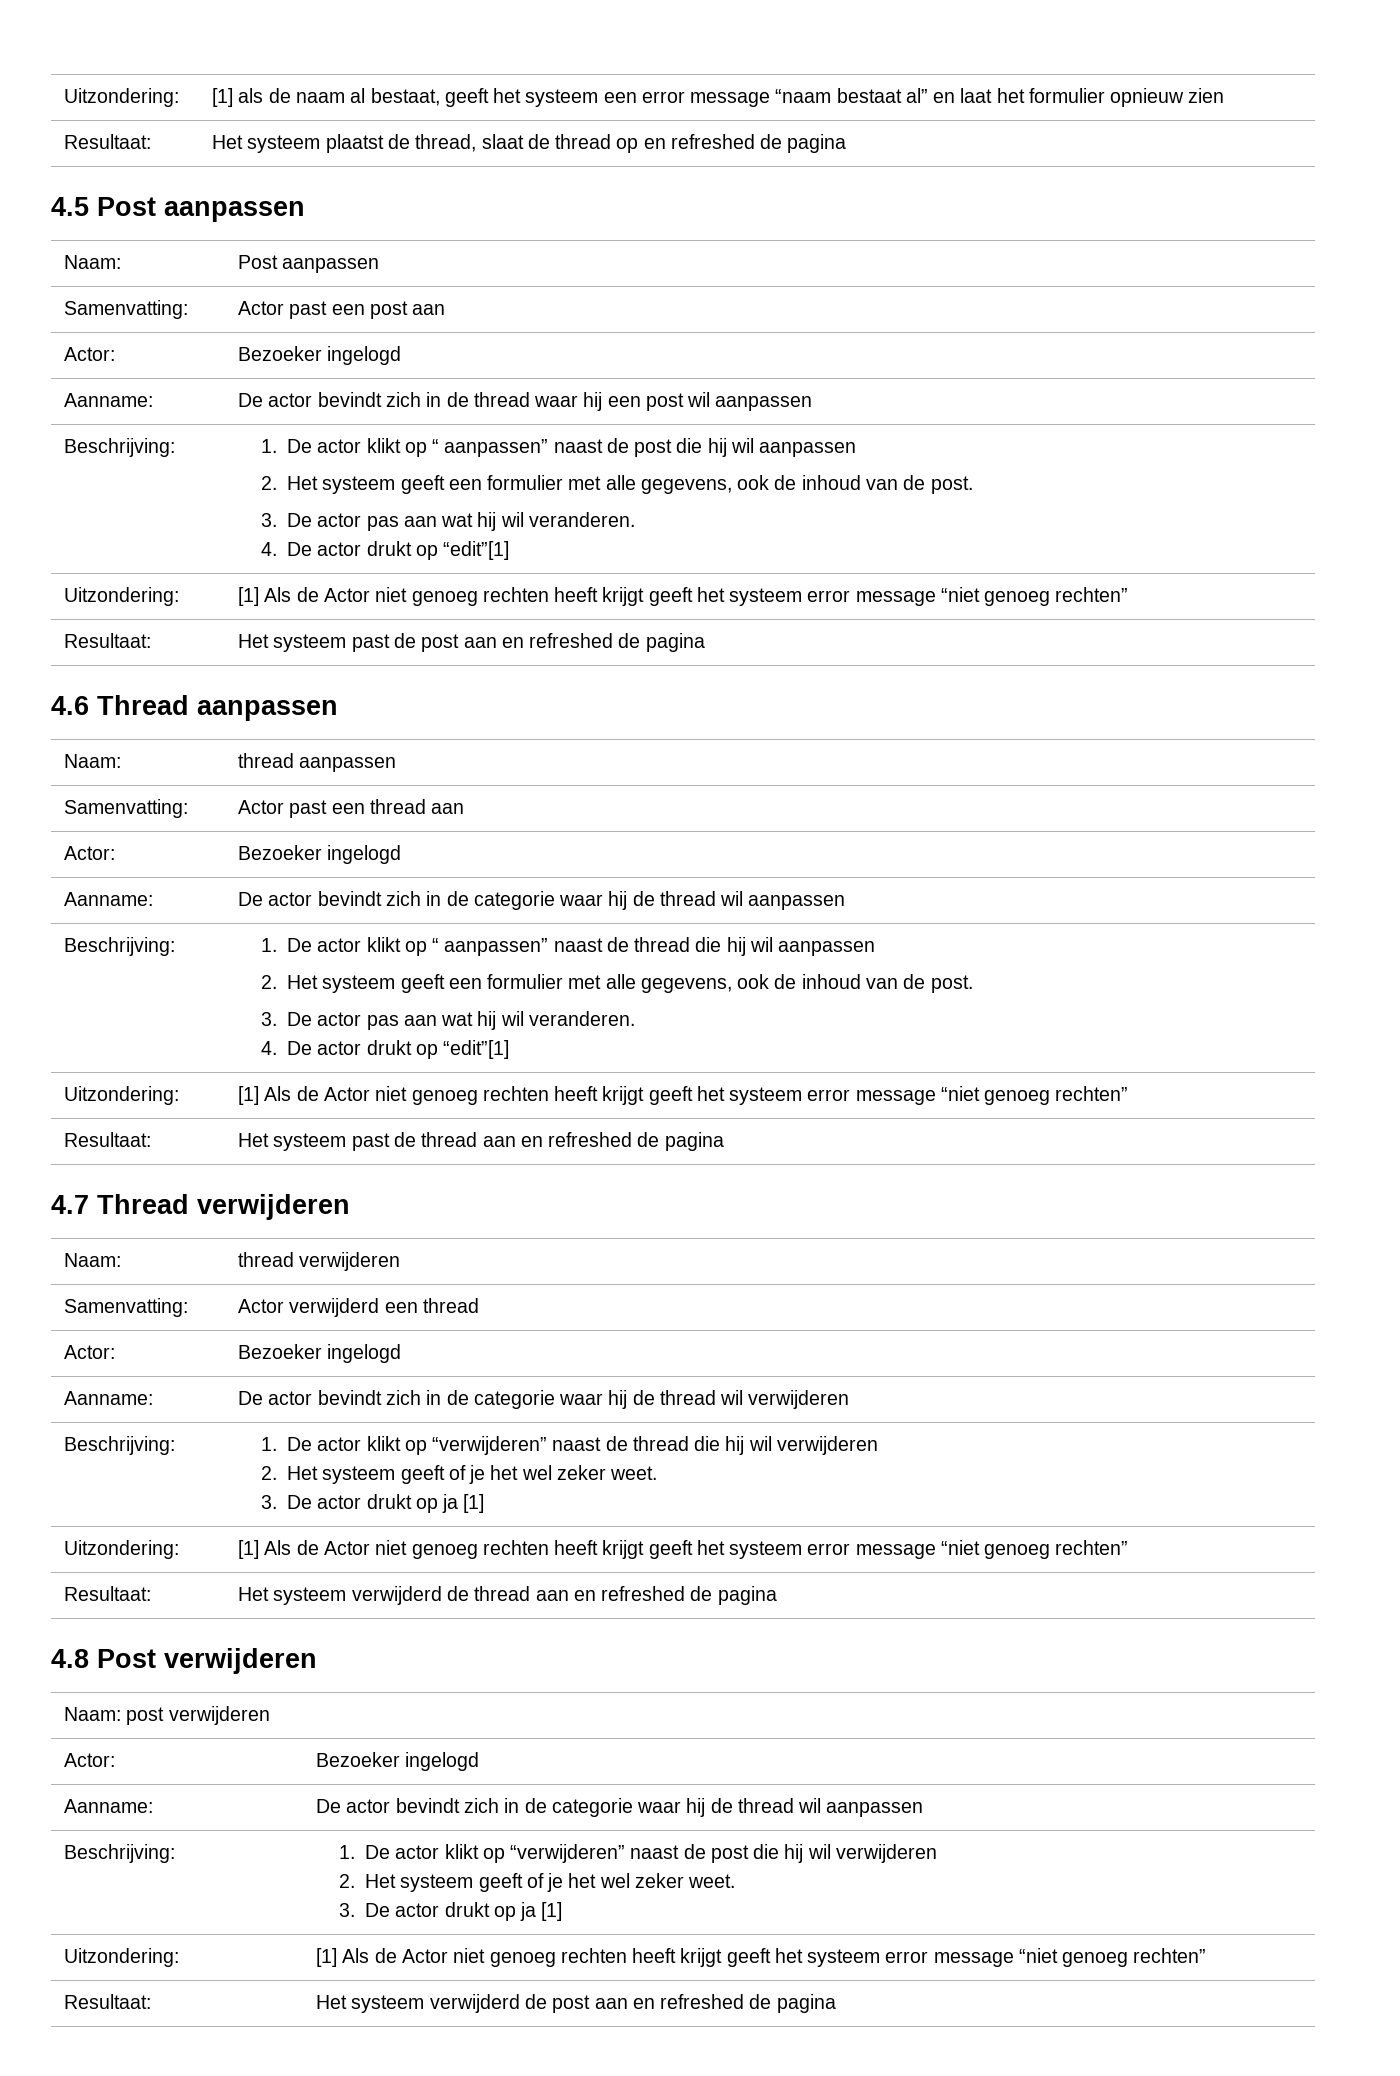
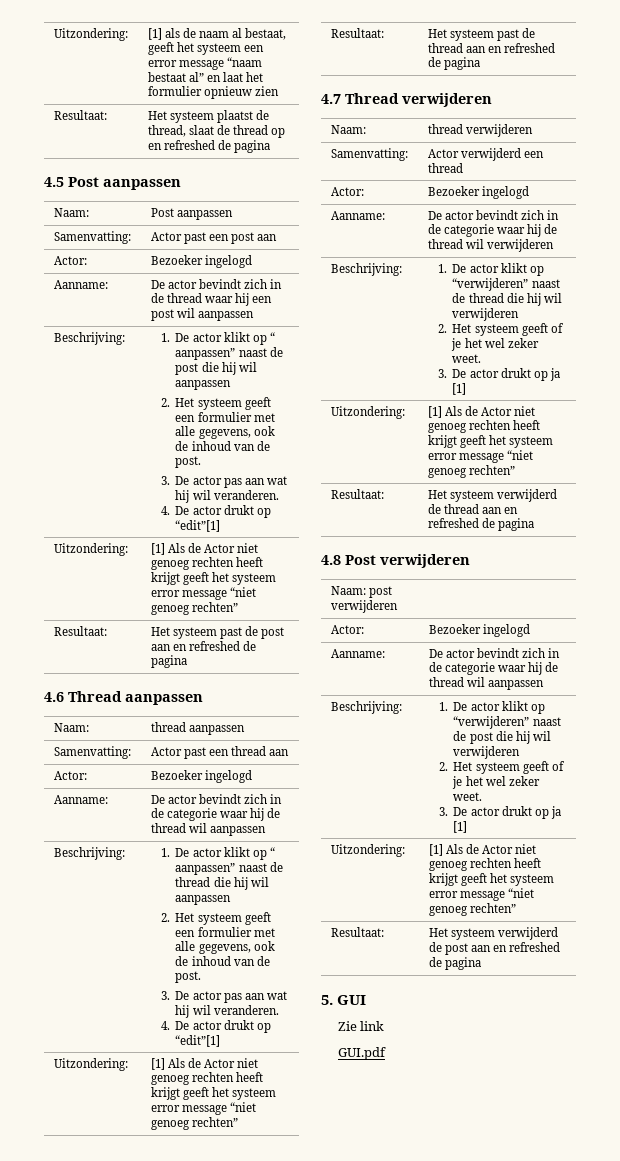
(836, 2003) none -> [321,995,367,1005] [337,1021,385,1031] [337,1047,386,1060] // 5. GUI // Zie link // GUI.pdf

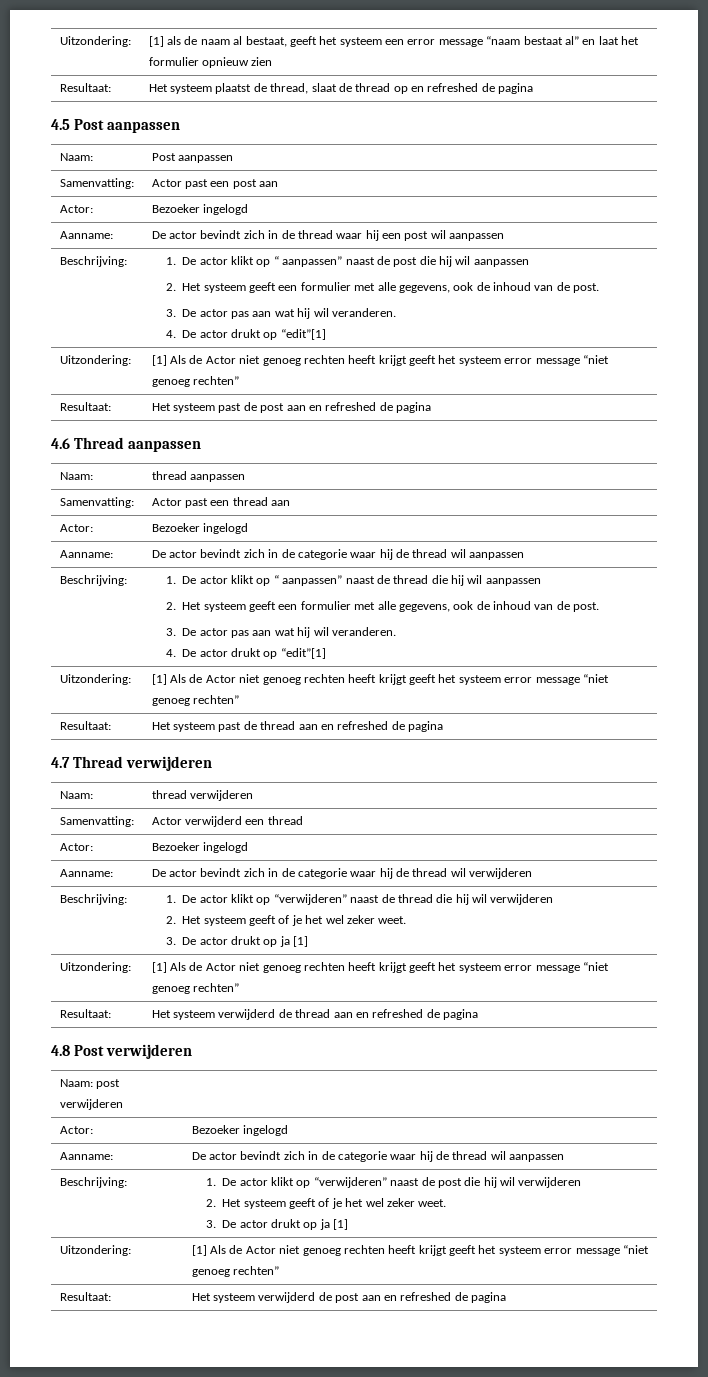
[321,995,367,1005] [337,1021,385,1031] [337,1047,386,1060] // 5. GUI // Zie link // GUI.pdf -> (507, 1297) none

